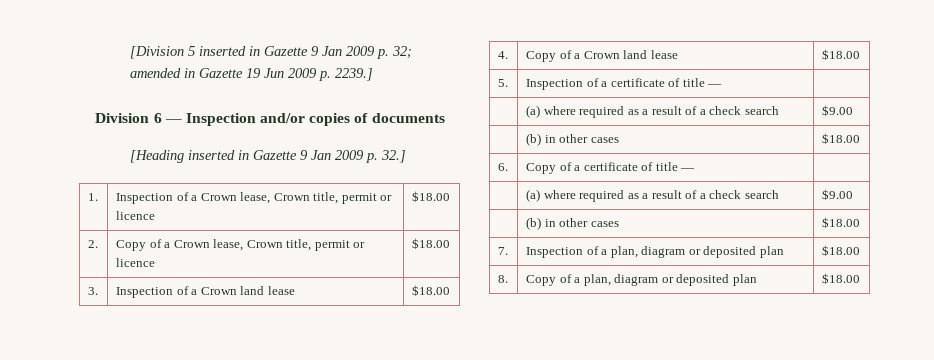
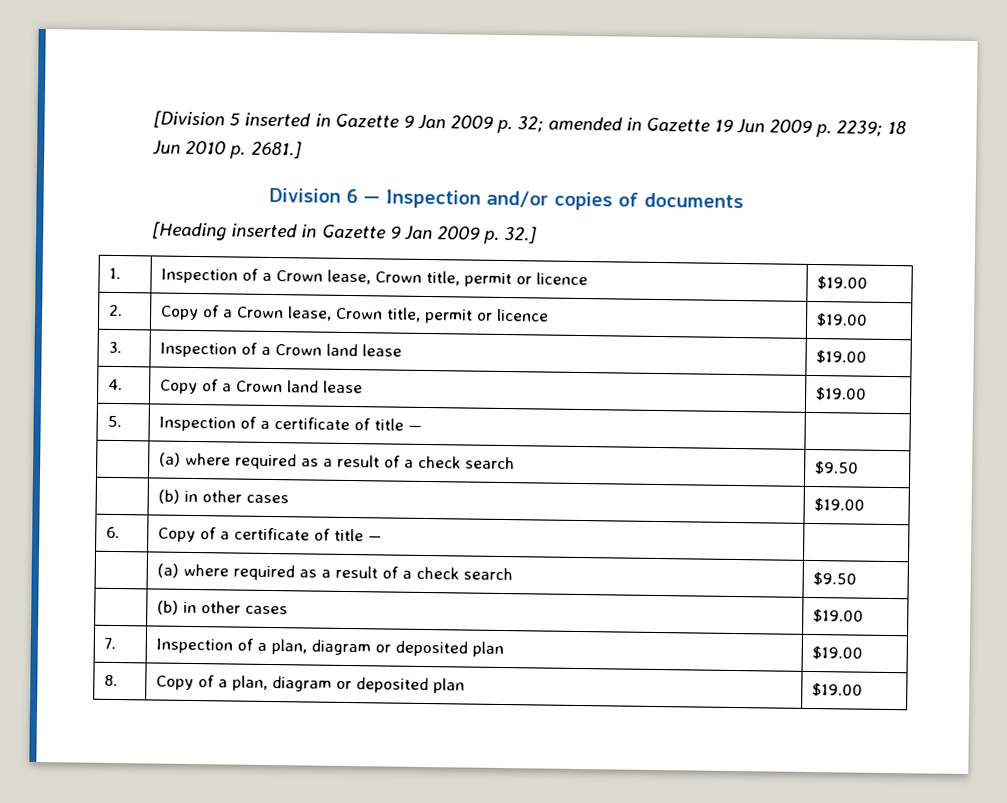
[335,68,374,81] 2239.] -> [836,120,906,137] [152,140,302,159] 2239; 18 Jun 2010 p. 2681.]
[411,191,450,202] $18.00 -> [816,276,868,290] $19.00
[411,238,450,249] $18.00 -> [816,313,868,327] $19.00
[411,285,450,296] $18.00 -> [815,350,867,364] $19.00
[821,49,860,60] $18.00 -> [815,387,867,401] $19.00
[821,105,853,116] [525,133,619,146] [821,133,860,144] $9.00 // | (b) in other cases | $18.00 -> [814,461,859,475] [157,489,289,504] [813,498,865,512] $9.50 // | (b) in other cases | $19.00
[821,189,853,200] [525,217,619,230] [821,217,860,228] $9.00 // | (b) in other cases | $18.00 -> [812,572,857,586] [156,600,288,615] [812,609,864,623] $9.50 // | (b) in other cases | $19.00
[821,245,860,256] $18.00 -> [811,646,863,660] $19.00
[821,273,860,284] $18.00 -> [811,682,863,697] $19.00

